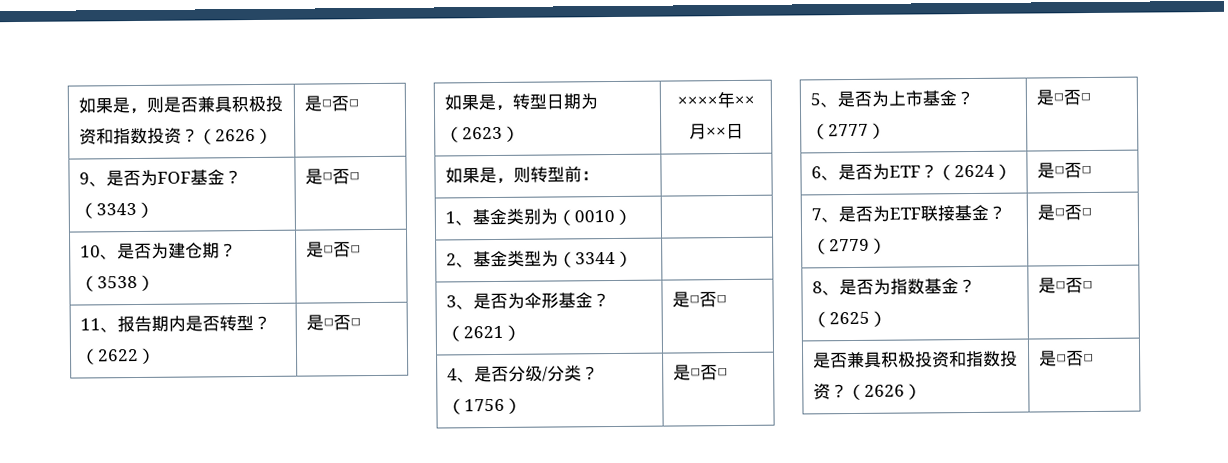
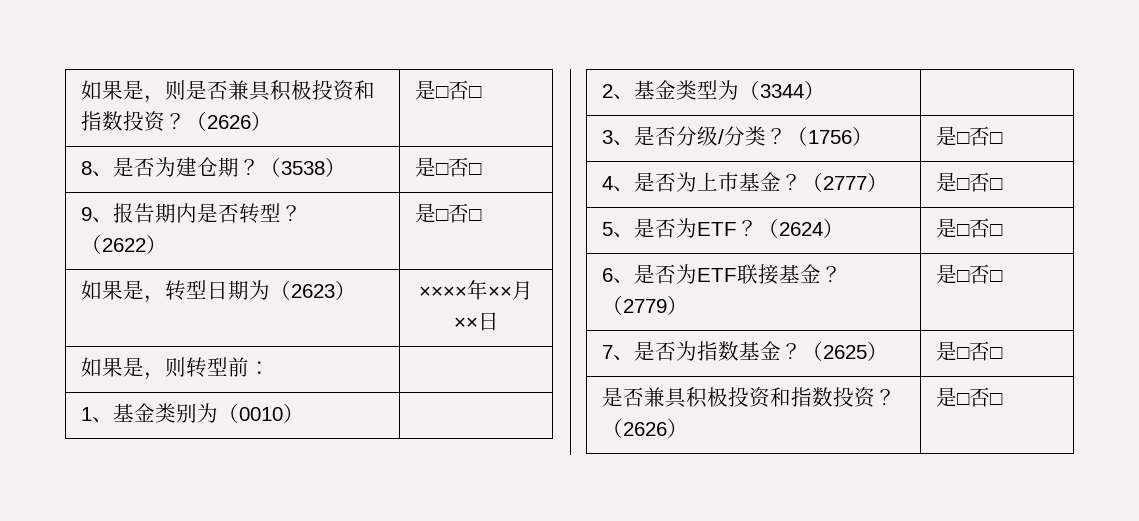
[79,169,243,187] [79,201,155,219] [305,168,361,185] [80,245,102,258] 9、是否为FOF基金？（3343） | 是□否□ // 10 -> [81,161,93,175] 8
[80,318,102,331] 11 -> [81,207,93,221] 9
[507,292,611,309] [446,324,522,342] [672,291,728,308] [447,365,510,383] 为伞形基金？（2621） | 是□否□ // 4、是否 -> (677, 136) none
[810,93,822,106] 5 -> [602,176,614,190] 4
[811,166,823,179] 6 -> [602,222,614,236] 5
[811,208,823,221] 7 -> [602,268,614,282] 6
[812,281,824,294] 8 -> [602,345,614,359] 7

